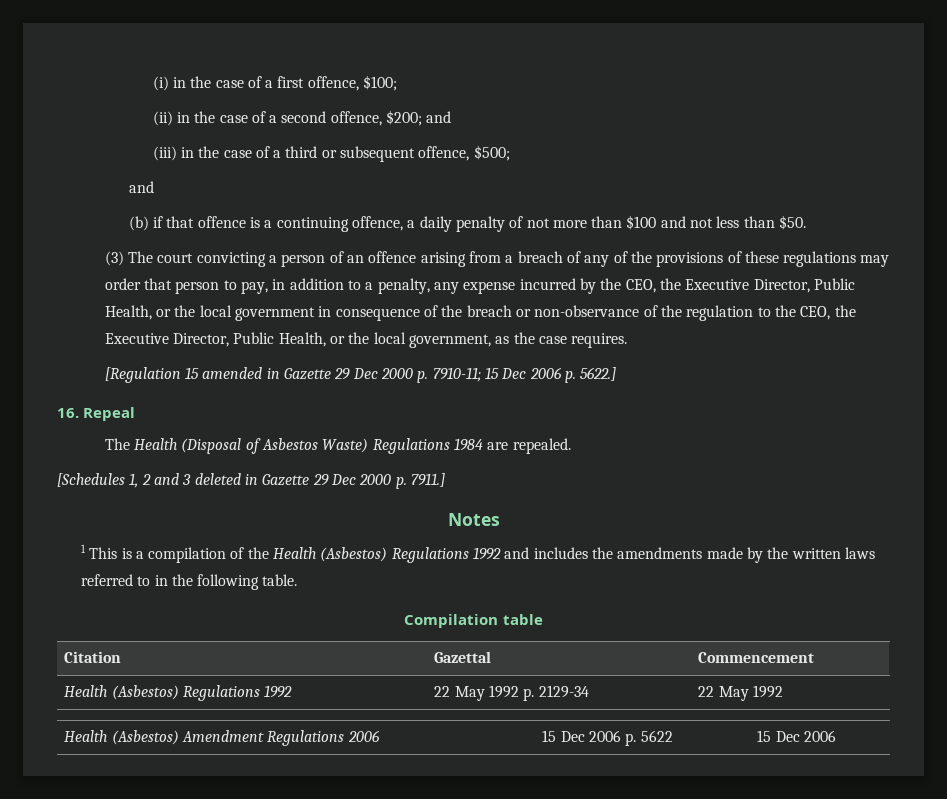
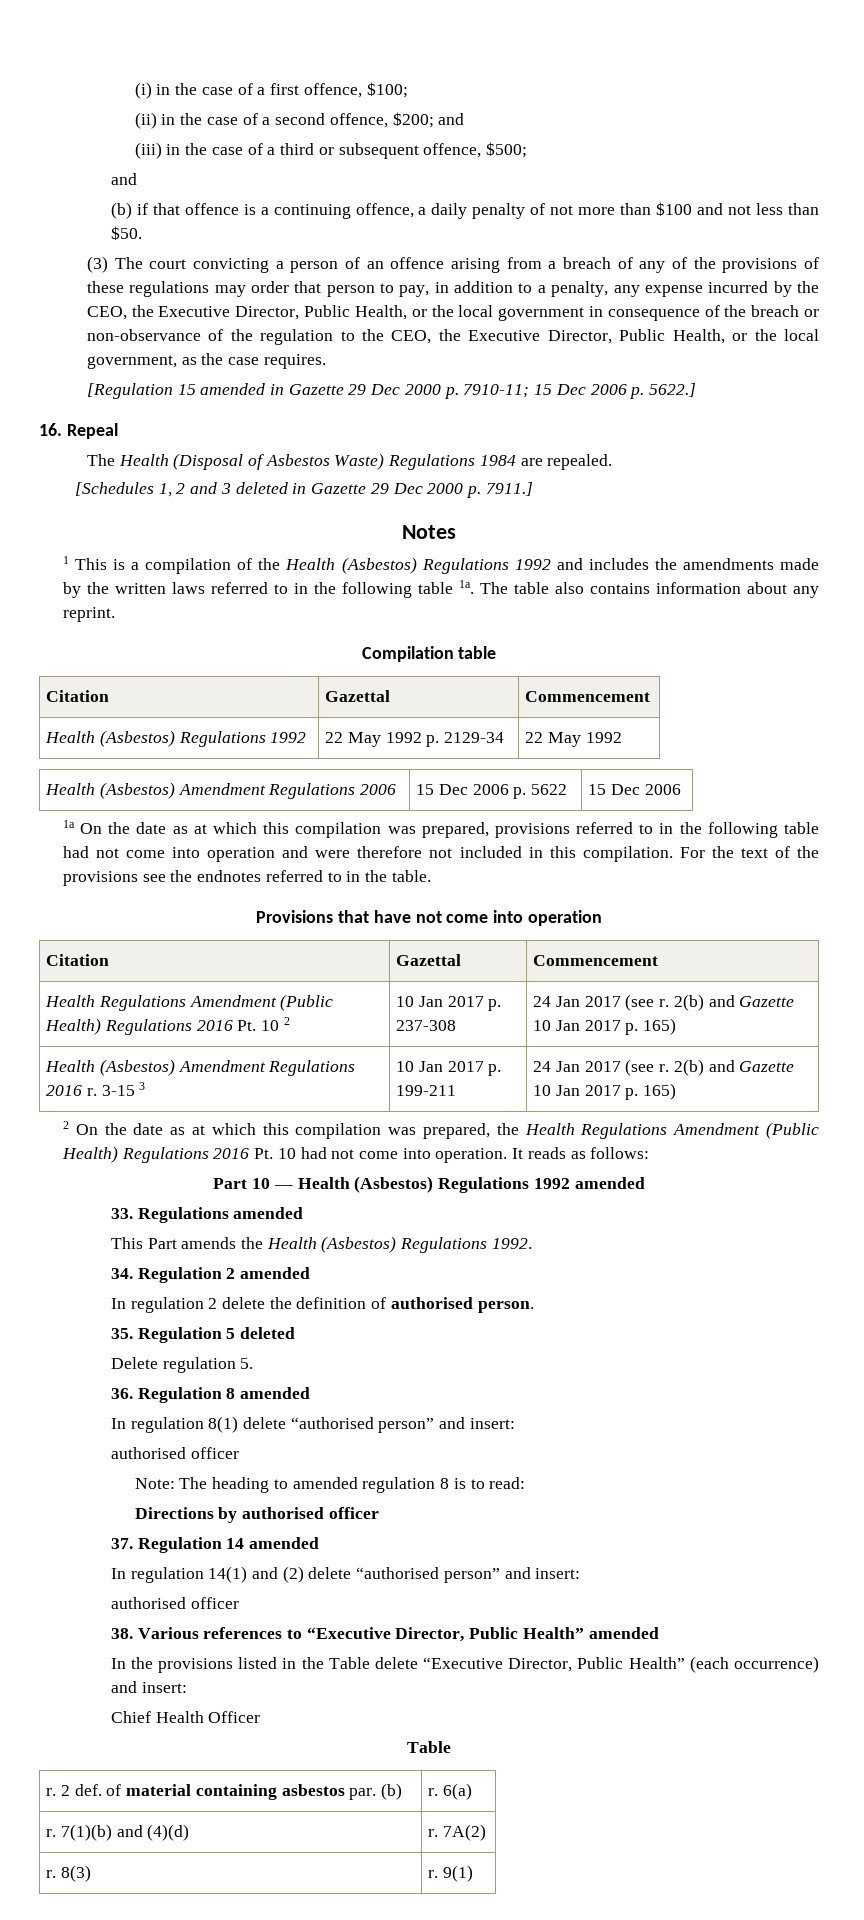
[262,574,298,586] table. -> [417,580,819,598] [62,607,115,622] table 1a. The table also contains information about any reprint.
(836, 736) none -> [62,820,820,838] [62,846,820,862] [62,870,431,886] [256,910,602,926] [46,954,110,966] [396,954,462,966] [533,955,659,966] [45,994,334,1011] [45,1017,290,1035] [396,996,502,1011] [396,1020,457,1031] [533,994,795,1011] [533,1018,677,1035] [45,1059,356,1076] [46,1082,146,1096] [396,1061,502,1076] [396,1085,457,1096] [533,1059,795,1076] [533,1083,677,1100] [62,1121,819,1139] [61,1146,650,1163] [213,1176,645,1193] [110,1207,304,1223] [110,1236,532,1253] [110,1267,310,1283] [110,1297,534,1313] [110,1327,295,1343] [110,1357,254,1373] [110,1387,310,1403] [110,1416,515,1433] [110,1447,239,1459] [134,1477,526,1493] [134,1507,379,1523] [110,1537,319,1553] [110,1566,581,1583] [110,1597,239,1609] [110,1627,659,1642] [110,1656,820,1673] [110,1681,187,1693] [110,1711,261,1723] [407,1741,451,1753] [46,1783,403,1800] [428,1783,472,1800] [46,1824,190,1841] [428,1824,486,1841] [46,1865,91,1882] [428,1865,473,1882] // 1a On the date as at which this compilation was prepared, provisions referred to in the following table had not come into operation and were therefore not included in this compilation. For the text of the provisions see the endnotes referred to in the table. // Provisions that have not come into operation // Citation | Gazettal | Commencement // Health Regulations Amendment (Public Health) Regulations 2016 Pt. 10 2 | 10 Jan 2017 p. 237-308 | 24 Jan 2017 (see r. 2(b) and Gazette 10 Jan 2017 p. 165) // Health (Asbestos) Amendment Regulations 2016 r. 3-15 3 | 10 Jan 2017 p. 199-211 | 24 Jan 2017 (see r. 2(b) and Gazette 10 Jan 2017 p. 165) // 2 On the date as at which this compilation was prepared, the Health Regulations Amendment (Public Health) Regulations 2016 Pt. 10 had not come into operation. It reads as follows: // Part 10 — Health (Asbestos) Regulations 1992 amended // 33. Regulations amended // This Part amends the Health (Asbestos) Regulations 1992. // 34. Regulation 2 amended // In regulation 2 delete the definition of authorised person. // 35. Regulation 5 deleted // Delete regulation 5. // 36. Regulation 8 amended // In regulation 8(1) delete “authorised person” and insert: // authorised officer // Note: The heading to amended regulation 8 is to read: // Directions by authorised officer // 37. Regulation 14 amended // In regulation 14(1) and (2) delete “authorised person” and insert: // authorised officer // 38. Various references to “Executive Director, Public Health” amended // In the provisions listed in the Table delete “Executive Director, Public Health” (each occurrence) and insert: // Chief Health Officer // Table // r. 2 def. of material containing asbestos par. (b) | r. 6(a) // r. 7(1)(b) and (4)(d) | r. 7A(2) // r. 8(3) | r. 9(1)

